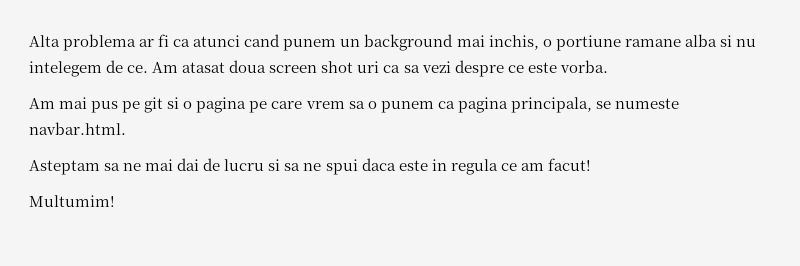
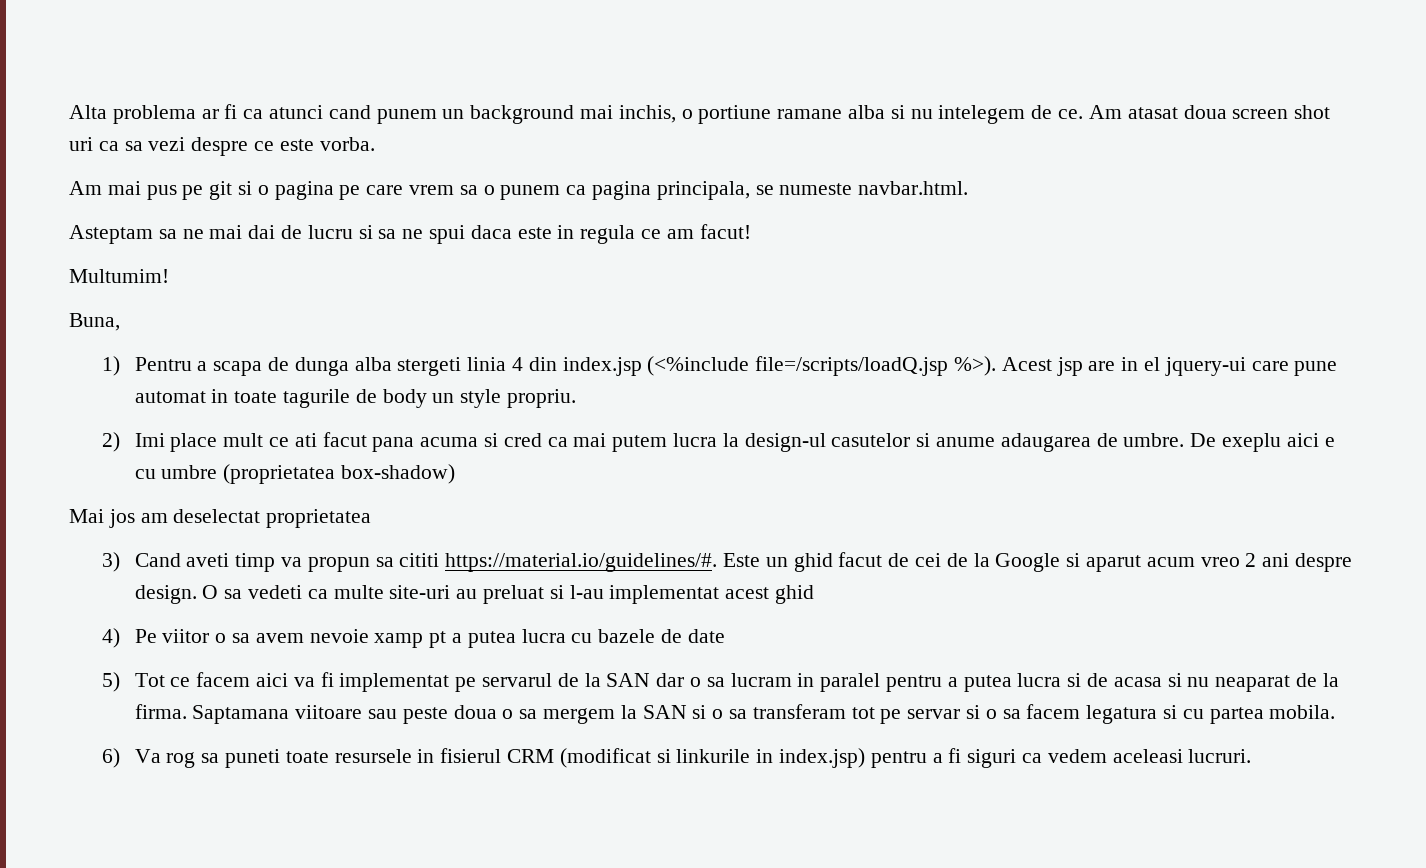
(115, 201) none -> [69,313,120,331] [101,356,1338,376] [134,389,576,408] [101,432,1335,452] [134,464,455,484] [69,509,372,528] [101,552,1353,572] [134,585,815,604] [101,628,725,648] [101,672,1339,692] [134,704,1336,724] [101,748,1252,768] // Buna, // 1) Pentru a scapa de dunga alba stergeti linia 4 din index.jsp (<%include file=/scripts/loadQ.jsp %>). Acest jsp are in el jquery-ui care pune automat in toate tagurile de body un style propriu. // 2) Imi place mult ce ati facut pana acuma si cred ca mai putem lucra la design-ul casutelor si anume adaugarea de umbre. De exeplu aici e cu umbre (proprietatea box-shadow) // Mai jos am deselectat proprietatea // 3) Cand aveti timp va propun sa cititi https://material.io/guidelines/#. Este un ghid facut de cei de la Google si aparut acum vreo 2 ani despre design. O sa vedeti ca multe site-uri au preluat si l-au implementat acest ghid // 4) Pe viitor o sa avem nevoie xamp pt a putea lucra cu bazele de date // 5) Tot ce facem aici va fi implementat pe servarul de la SAN dar o sa lucram in paralel pentru a putea lucra si de acasa si nu neaparat de la firma. Saptamana viitoare sau peste doua o sa mergem la SAN si o sa transferam tot pe servar si o sa facem legatura si cu partea mobila. // 6) Va rog sa puneti toate resursele in fisierul CRM (modificat si linkurile in index.jsp) pentru a fi siguri ca vedem aceleasi lucruri.

